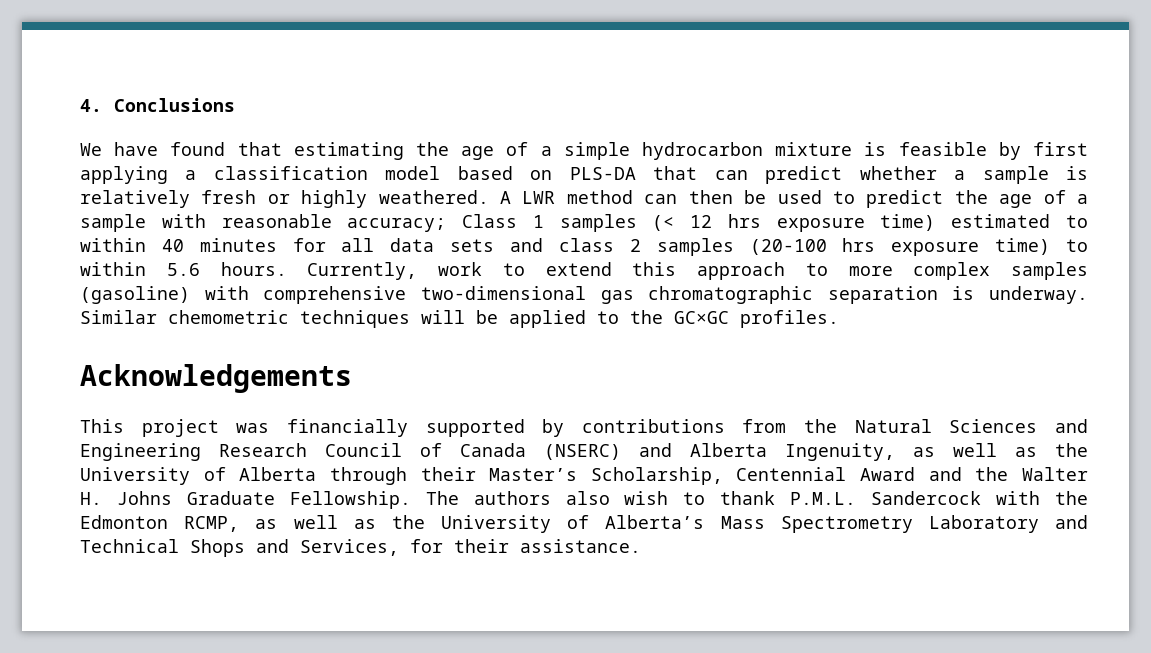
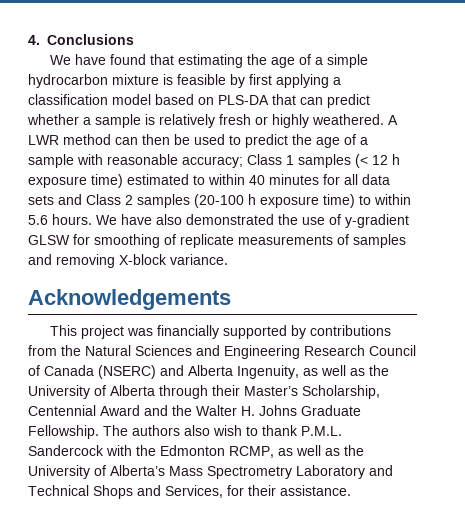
[727,214,761,228] hrs -> [392,154,400,165] h
[558,238,614,252] class -> [86,194,121,205] Class
[842,238,876,252] hrs -> [248,194,256,205] h
[307,262,1088,280] [80,286,1088,304] [80,310,839,328] Currently, work to extend this approach to more complex samples (gasoline) with comprehensive two-dimensional gas chromatographic separation is underway. Similar chemometric techniques will be applied to the GC×GC profiles. -> [96,214,409,228] [28,234,406,248] [28,254,228,268] We have also demonstrated the use of y-gradient GLSW for smoothing of replicate measurements of samples and removing X-block variance.

